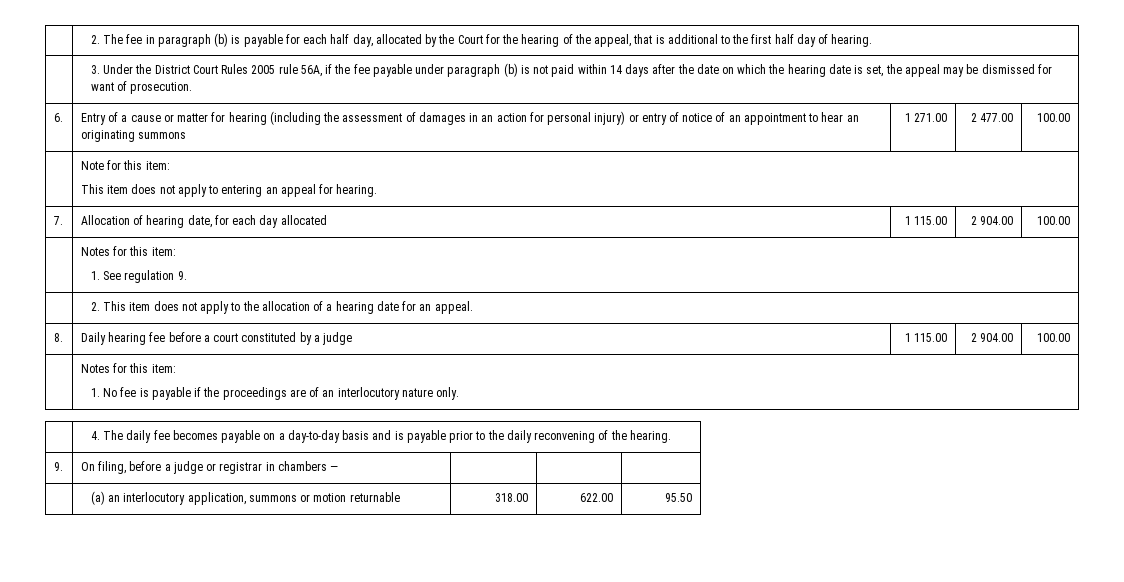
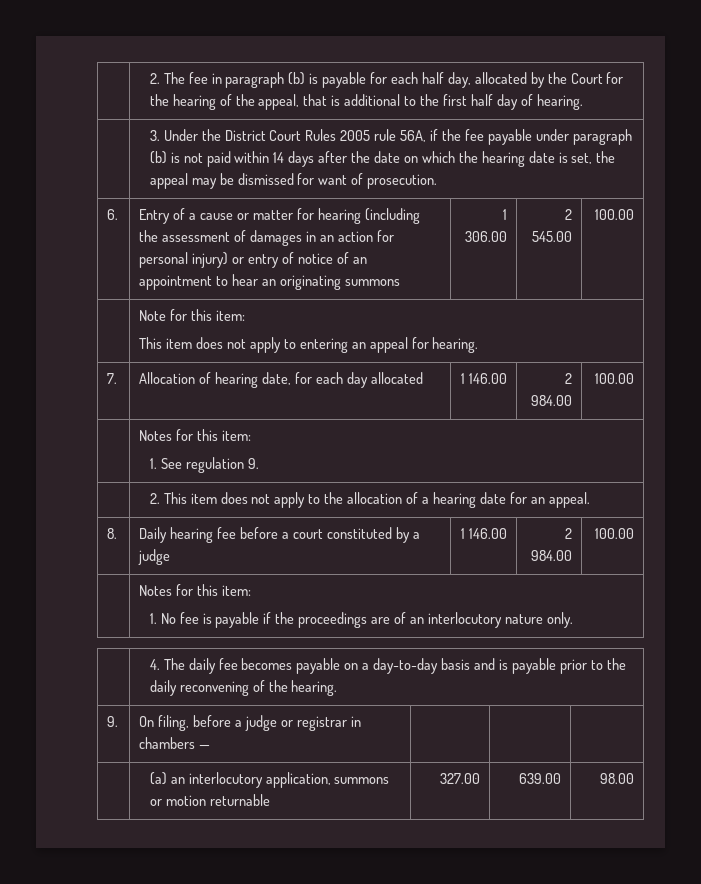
[914,113,948,122] [970,113,1014,122] 271.00 | 2 477.00 -> [464,231,507,242] [564,209,572,220] [531,231,572,242] 306.00 | 2 545.00
[914,216,948,225] [970,216,1014,225] 115.00 | 2 904.00 -> [468,373,507,384] [564,373,572,384] [530,395,572,406] 146.00 | 2 984.00
[914,333,948,342] [970,333,1014,342] 115.00 | 2 904.00 -> [468,528,507,539] [564,528,572,539] [530,550,572,561] 146.00 | 2 984.00
[495,493,529,502] [580,493,614,502] [665,493,693,502] 318.00 | 622.00 | 95.50 -> [439,773,480,784] [518,773,561,784] [599,773,634,784] 327.00 | 639.00 | 98.00

